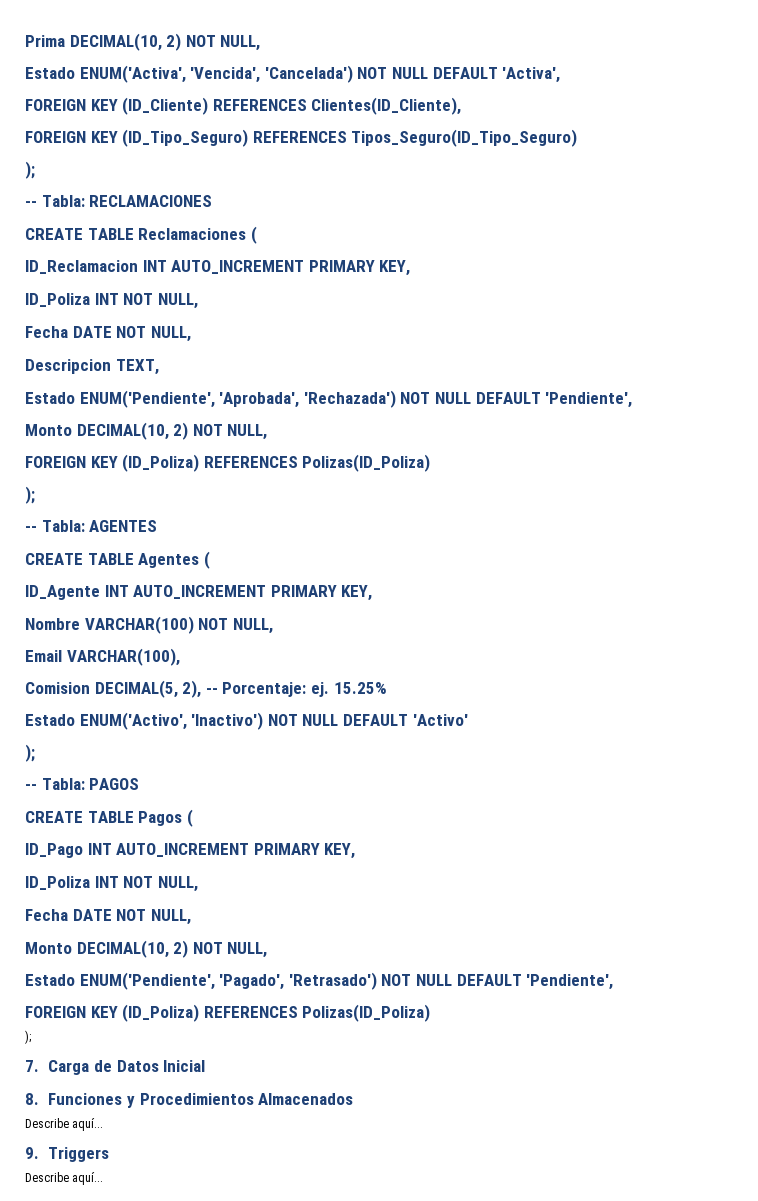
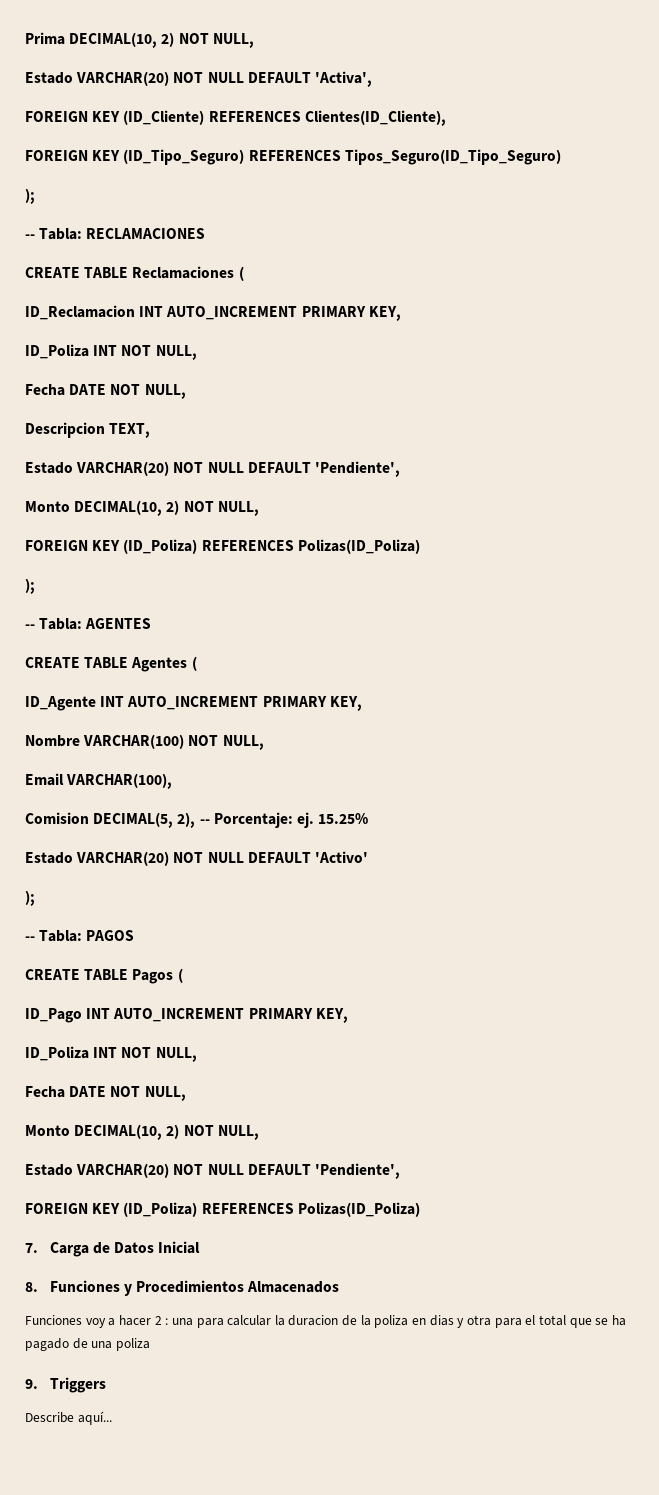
[79,65,353,83] ENUM('Activa', 'Vencida', 'Cancelada') -> [76,71,170,86] VARCHAR(20)
[79,390,396,408] ENUM('Pendiente', 'Aprobada', 'Rechazada') -> [76,461,170,476] VARCHAR(20)
[79,712,264,730] ENUM('Activo', 'Inactivo') -> [76,851,170,866] VARCHAR(20)
[79,972,377,990] ENUM('Pendiente', 'Pagado', 'Retrasado') -> [76,1163,170,1178] VARCHAR(20)
[25,1030,31,1044] // ); -> (420, 1209) none
[25,1118,104,1131] Describe aquí... -> [25,1315,626,1328] [25,1338,150,1351] Funciones voy a hacer 2 : una para calcular la duracion de la poliza en dias y otra para el total que se ha pagado de una poliza

